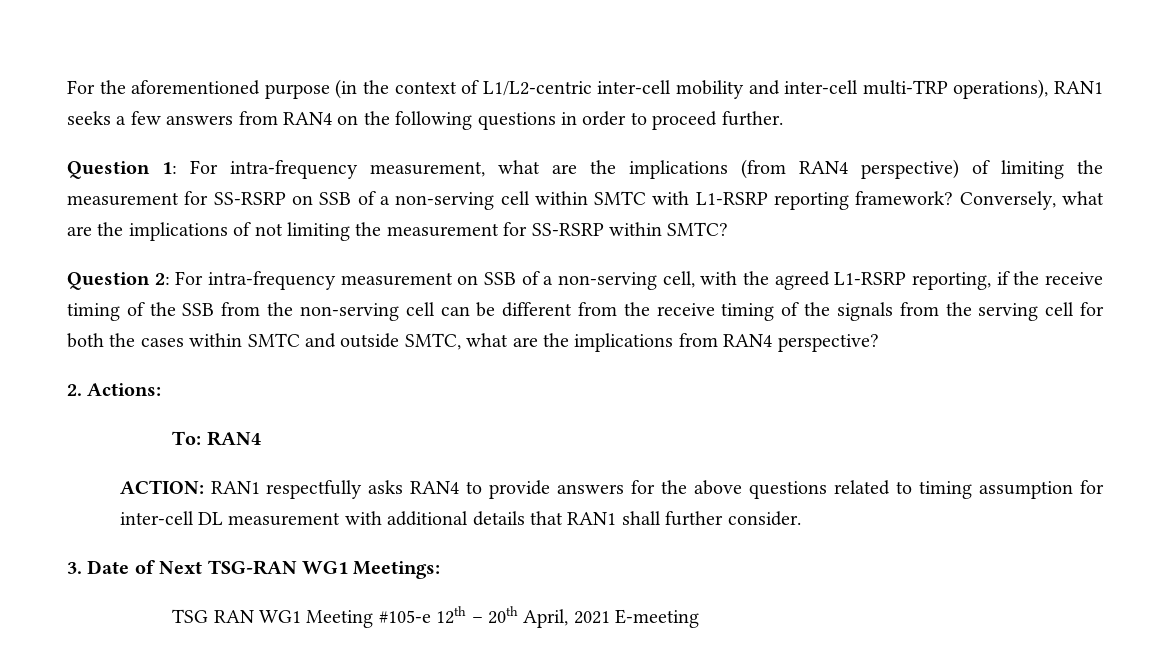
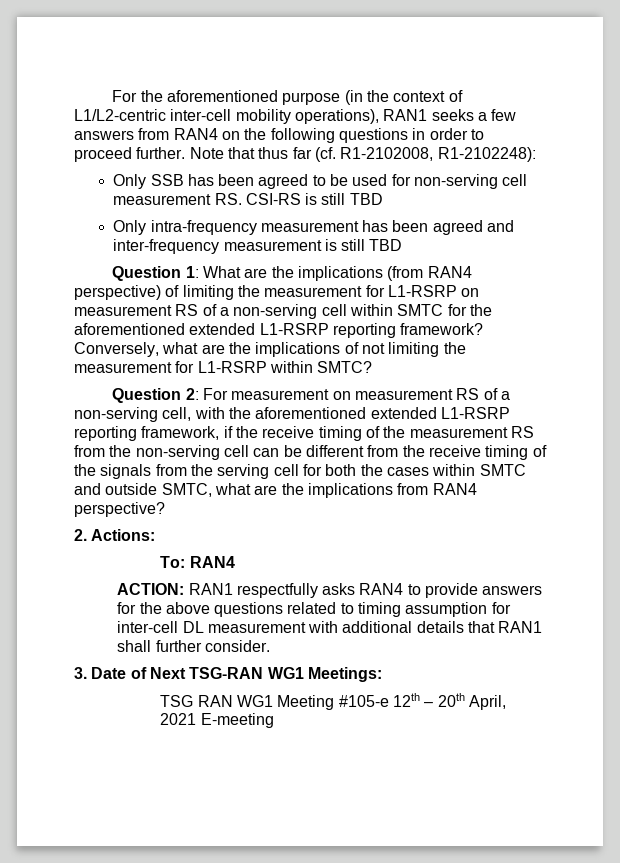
[748,80,948,95] and inter-cell multi-TRP -> (291, 116) none
[67,160,540,179] // Question 1: For intra-frequency measurement, what -> [189,147,536,162] [113,174,528,189] [113,193,383,205] [113,220,515,235] [113,239,403,254] [112,266,241,281] Note that thus far (cf. R1-2102008, R1-2102248): // Only SSB has been agreed to be used for non-serving cell measurement RS. CSI-RS is still TBD // Only intra-frequency measurement has been agreed and inter-frequency measurement is still TBD // Question 1: What
[213,192,352,205] SS-RSRP on SSB -> [387,285,480,297] [74,304,199,316] L1-RSRP on measurement RS
[652,191,690,205] with -> [447,304,492,316] [74,323,256,335] for the aforementioned extended
[531,223,604,236] SS-RSRP -> [197,361,267,373] L1-RSRP
[207,271,336,290] intra-frequency -> (228, 394) none
[484,272,516,285] SSB -> [354,388,480,400] measurement RS
[774,271,991,290] agreed L1-RSRP reporting, -> [255,407,510,419] [74,426,220,441] aforementioned extended L1-RSRP reporting framework,
[182,303,215,316] SSB -> [409,426,534,438] measurement RS

